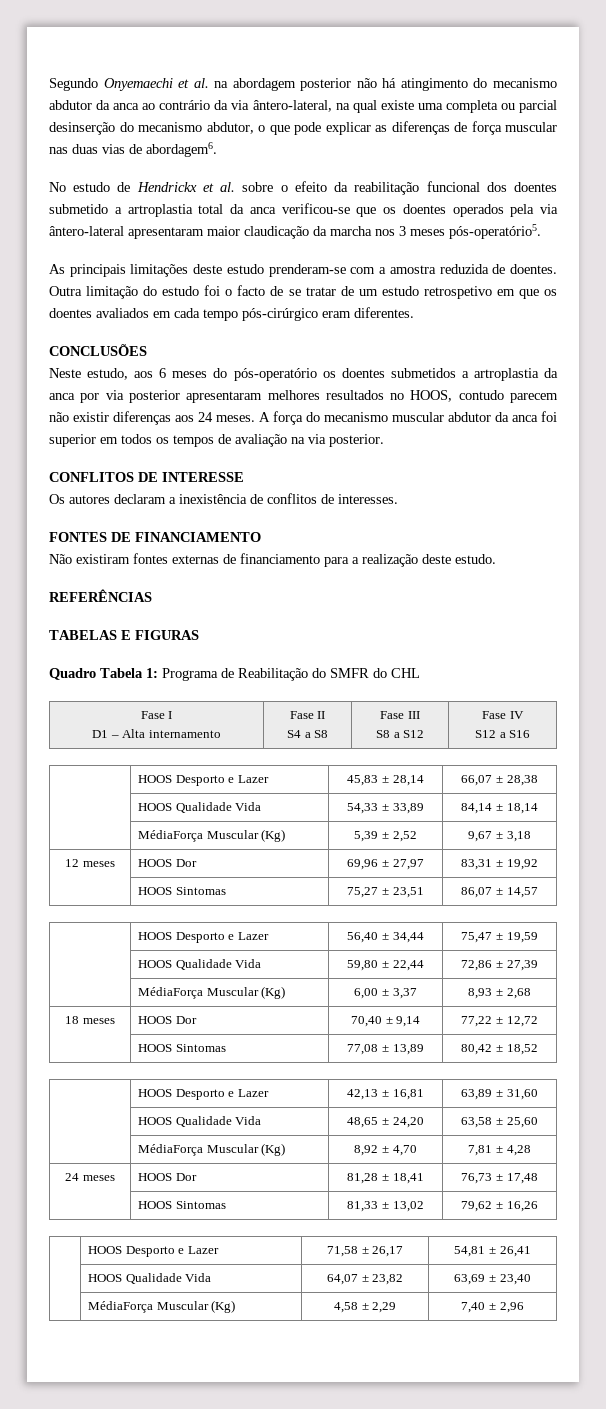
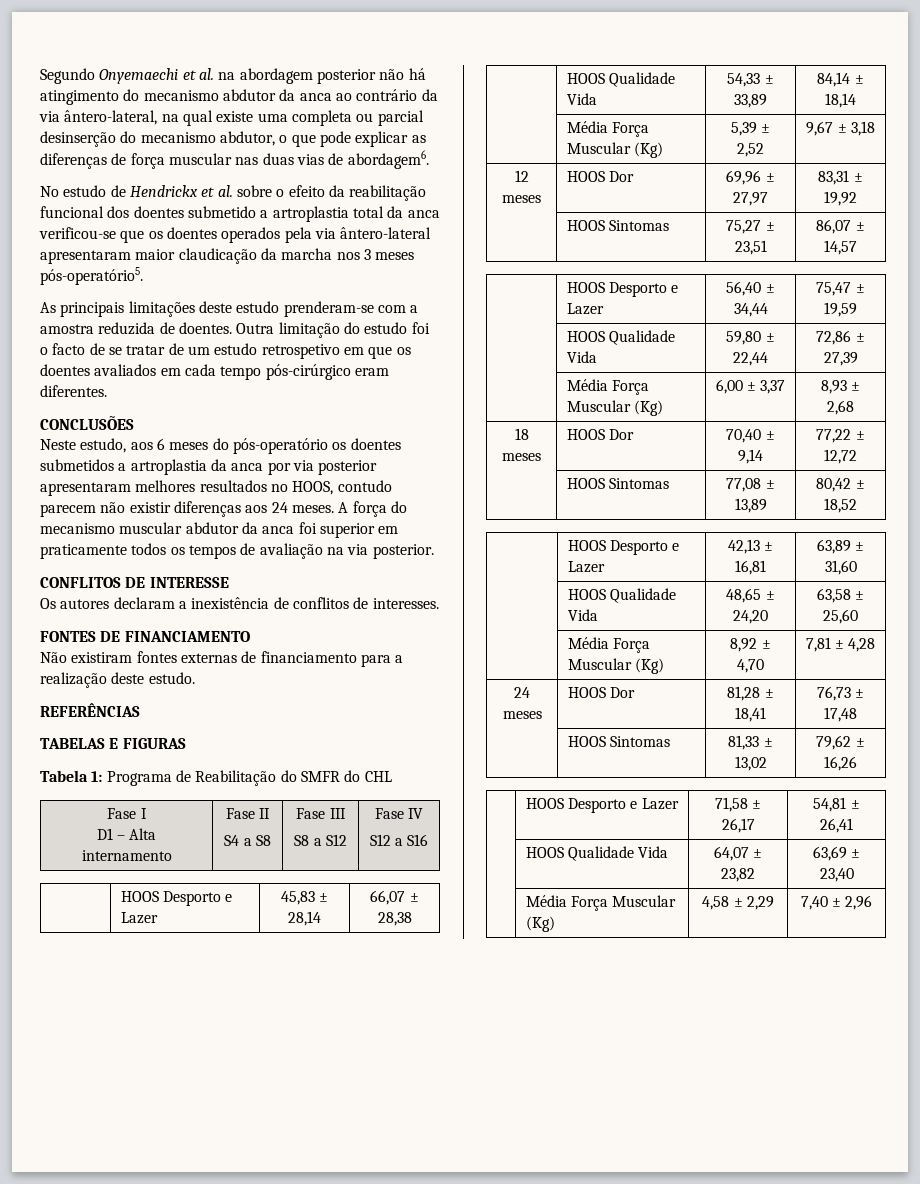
(118, 440) none -> [40,544,127,559] praticamente
[49,668,96,680] Quadro -> (186, 743) none
[138,830,204,842] MédiaForça -> [566,121,649,137] Média Força
[138,987,204,999] MédiaForça -> [566,379,649,395] Média Força
[138,1144,204,1156] MédiaForça -> [567,637,650,653] Média Força
[88,1301,154,1313] MédiaForça -> [525,895,608,911] Média Força

